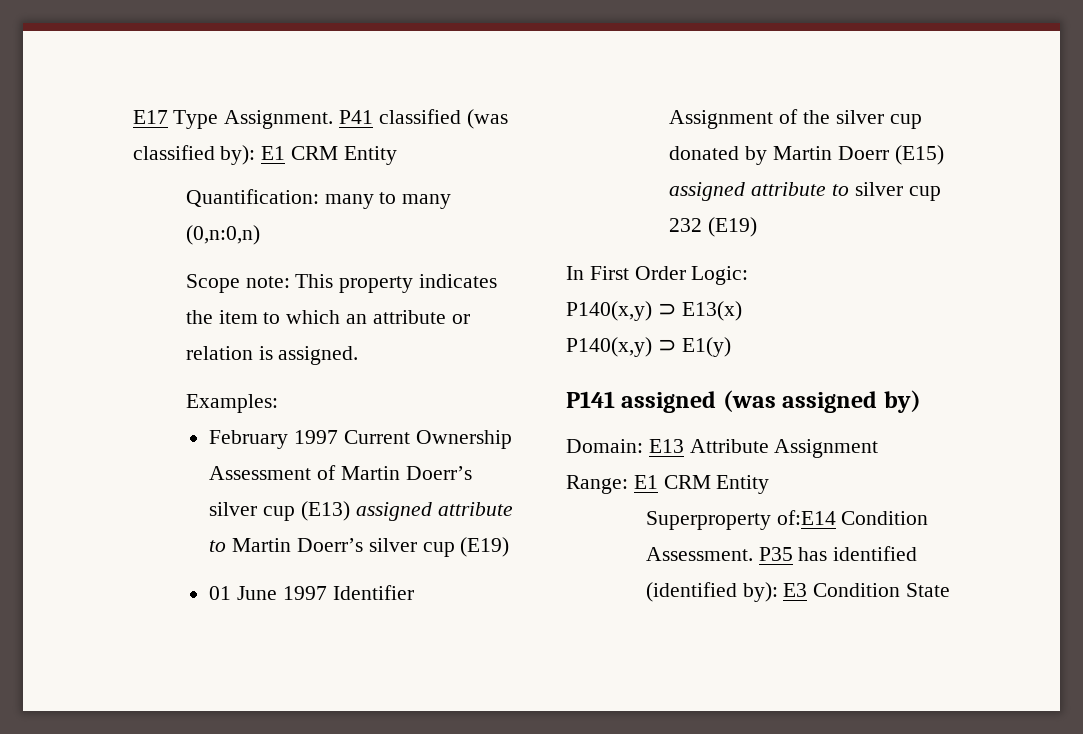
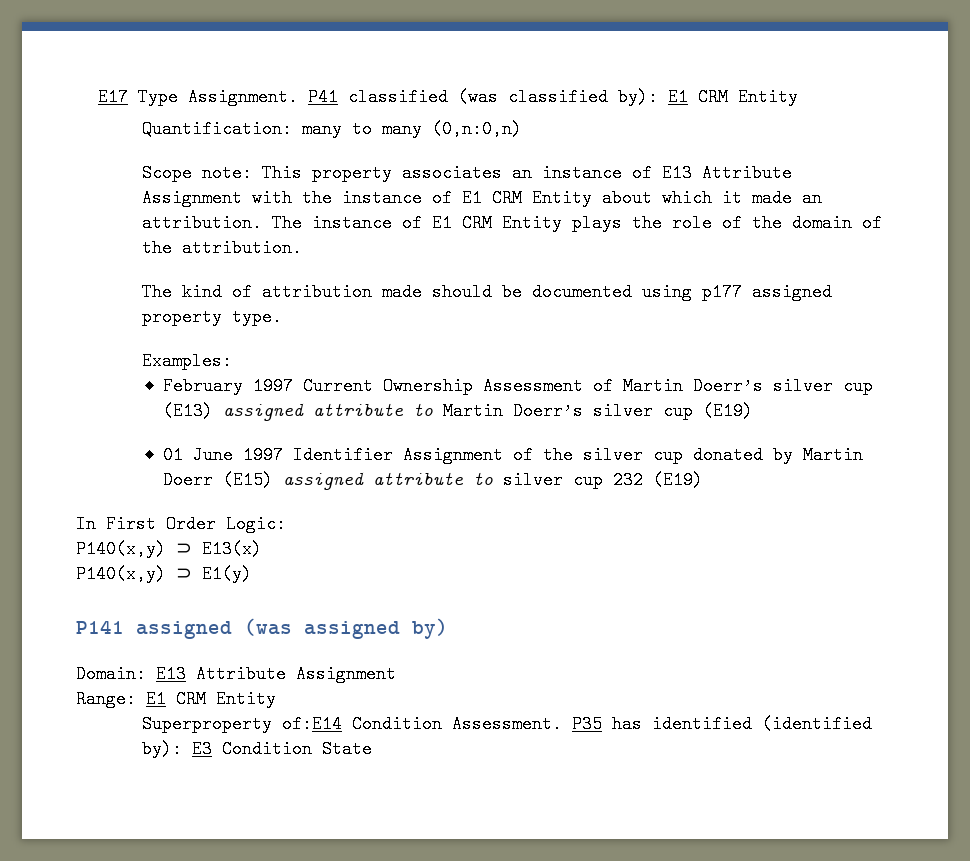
[419,274,498,288] [185,310,470,324] [185,346,359,365] indicates the item to which an attribute or relation is assigned. -> [402,164,793,182] [142,189,823,207] [142,214,883,232] [142,239,303,257] [142,283,833,301] [142,308,283,326] associates an instance of E13 Attribute Assignment with the instance of E1 CRM Entity about which it made an attribution. The instance of E1 CRM Entity plays the role of the domain of the attribution. // The kind of attribution made should be documented using p177 assigned property type.

